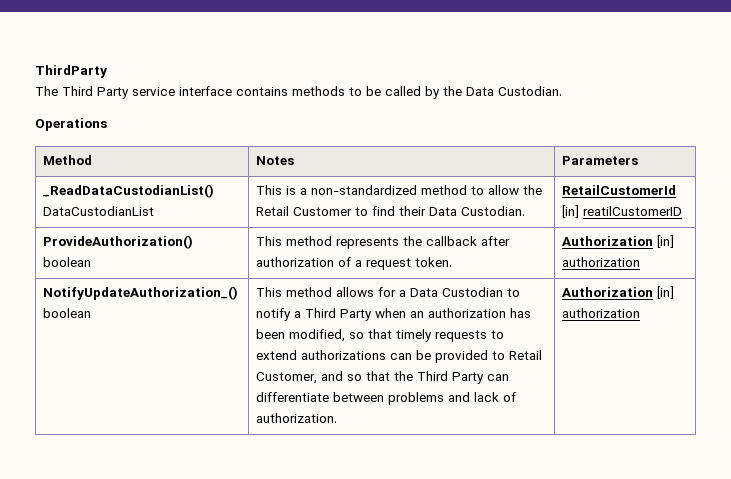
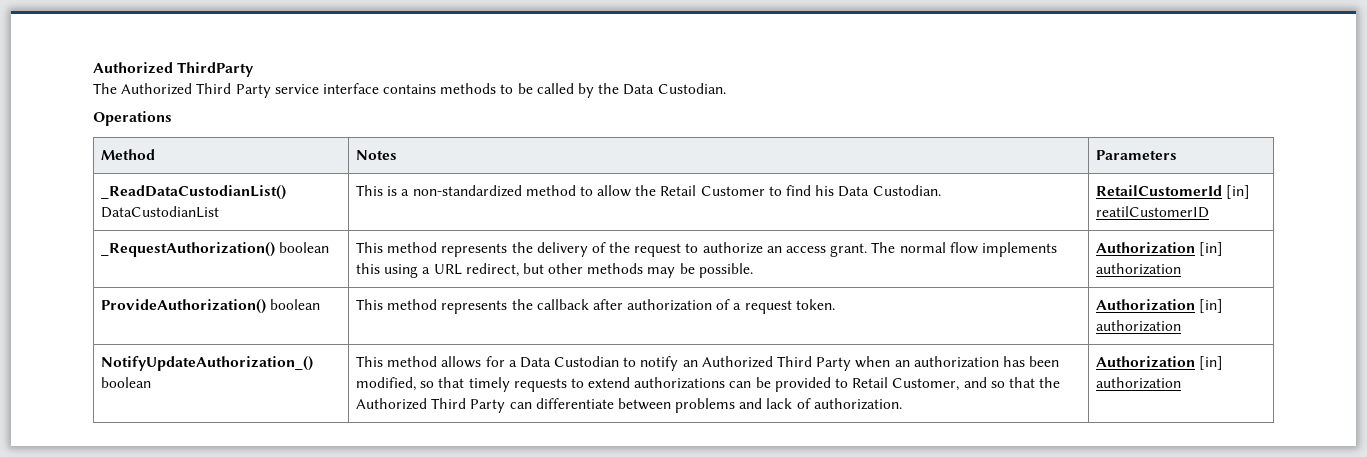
(35, 71) none -> [93,62,173,74] Authorized
(58, 91) none -> [121,83,193,95] Authorized
[399,206,427,216] their -> [815,185,835,196] his
(683, 211) none -> [100,242,330,257] [355,242,1057,257] [355,263,753,278] [1095,242,1224,256] [1095,263,1181,275] // _RequestAuthorization() boolean | This method represents the delivery of the request to authorize an access grant. The normal flow implements this using a URL redirect, but other methods may be possible. | Authorization [in] authorization
[294,311,302,318] a -> [682,356,773,368] an Authorized
(414, 376) none -> [355,398,427,410] Authorized

